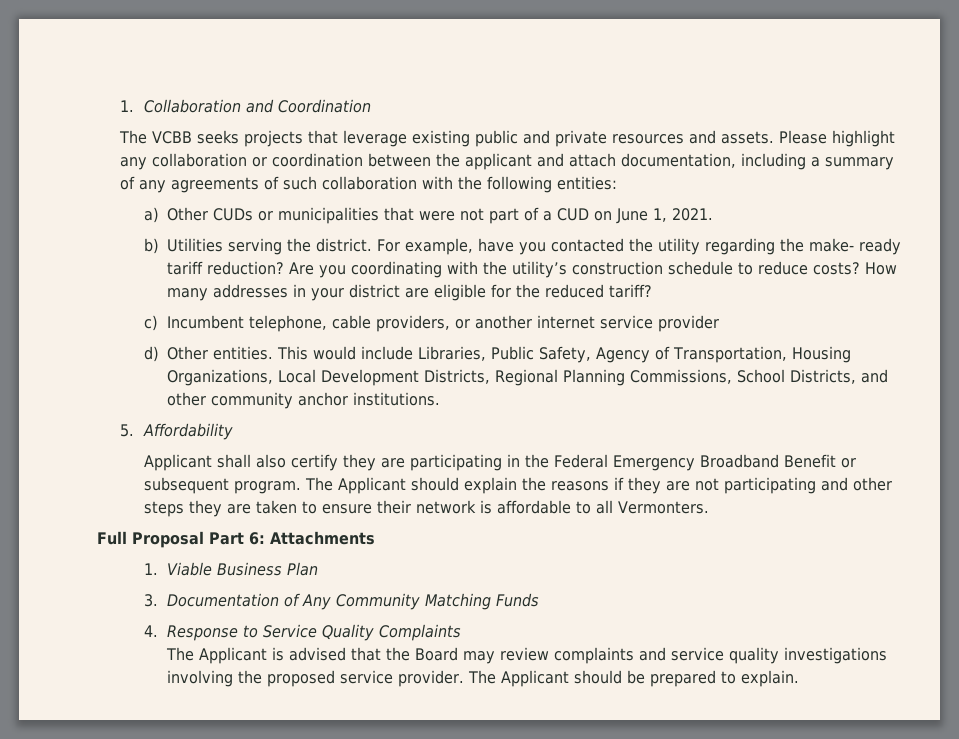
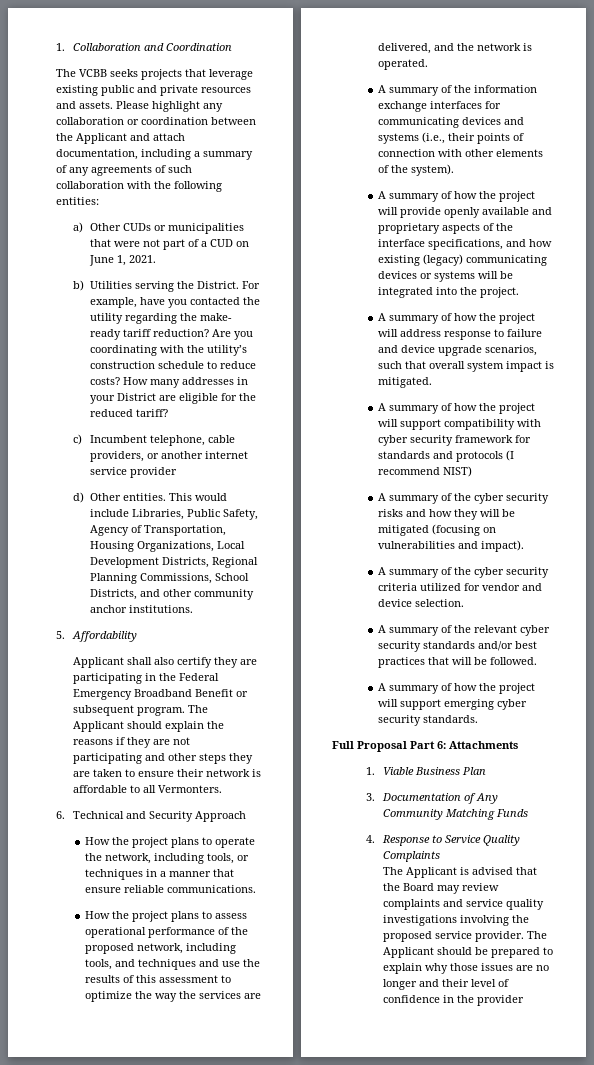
[465,153,533,170] applicant -> [76,133,128,144] Applicant
[316,238,373,252] district. -> [197,281,240,289] District.
[349,284,401,298] district -> [117,393,157,401] District
(709, 507) none -> [56,811,247,822] [85,837,256,848] [85,853,250,864] [85,869,235,880] [85,885,257,893] [85,911,248,922] [85,927,249,938] [85,943,237,954] [85,959,261,970] [85,975,232,983] [85,991,262,1002] [378,43,533,54] [378,59,429,70] [378,85,538,96] [378,101,502,112] [378,117,525,128] [378,132,525,144] [378,149,544,157] [378,164,455,176] [378,191,536,202] [378,207,553,218] [378,223,514,234] [378,239,553,250] [378,254,548,266] [378,271,514,282] [378,287,520,298] [378,313,536,324] [378,329,543,340] [378,345,538,356] [378,361,555,372] [378,377,433,388] [378,403,536,414] [378,419,542,430] [378,435,532,446] [378,450,515,462] [378,466,473,477] [378,493,550,504] [378,509,516,520] [378,524,497,536] [378,540,525,552] [378,567,550,578] [378,583,543,591] [378,599,465,607] [378,625,551,636] [378,641,538,652] [378,657,538,668] [378,683,536,694] [378,699,528,710] [378,715,479,726] // 6. Technical and Security Approach // How the project plans to operate the network, including tools, or techniques in a manner that ensure reliable communications. // How the project plans to assess operational performance of the proposed network, including tools, and techniques and use the results of this assessment to optimize the way the services are delivered, and the network is operated. // A summary of the information exchange interfaces for communicating devices and systems (i.e., their points of connection with other elements of the system). // A summary of how the project will provide openly available and proprietary aspects of the interface specifications, and how existing (legacy) communicating devices or systems will be integrated into the project. // A summary of how the project will address response to failure and device upgrade scenarios, such that overall system impact is mitigated. // A summary of how the project will support compatibility with cyber security framework for standards and protocols (I recommend NIST) // A summary of the cyber security risks and how they will be mitigated (focusing on vulnerabilities and impact). // A summary of the cyber security criteria utilized for vendor and device selection. // A summary of the relevant cyber security standards and/or best practices that will be followed. // A summary of how the project will support emerging cyber security standards.
[741,670,800,687] explain. -> [383,963,550,974] [383,979,510,990] [383,995,525,1006] explain why those issues are no longer and their level of confidence in the provider

